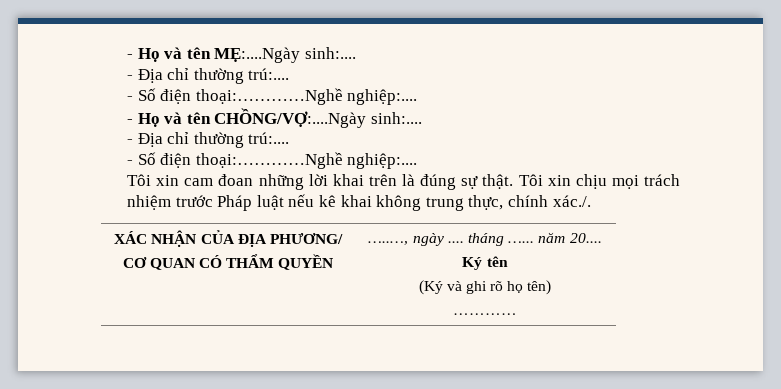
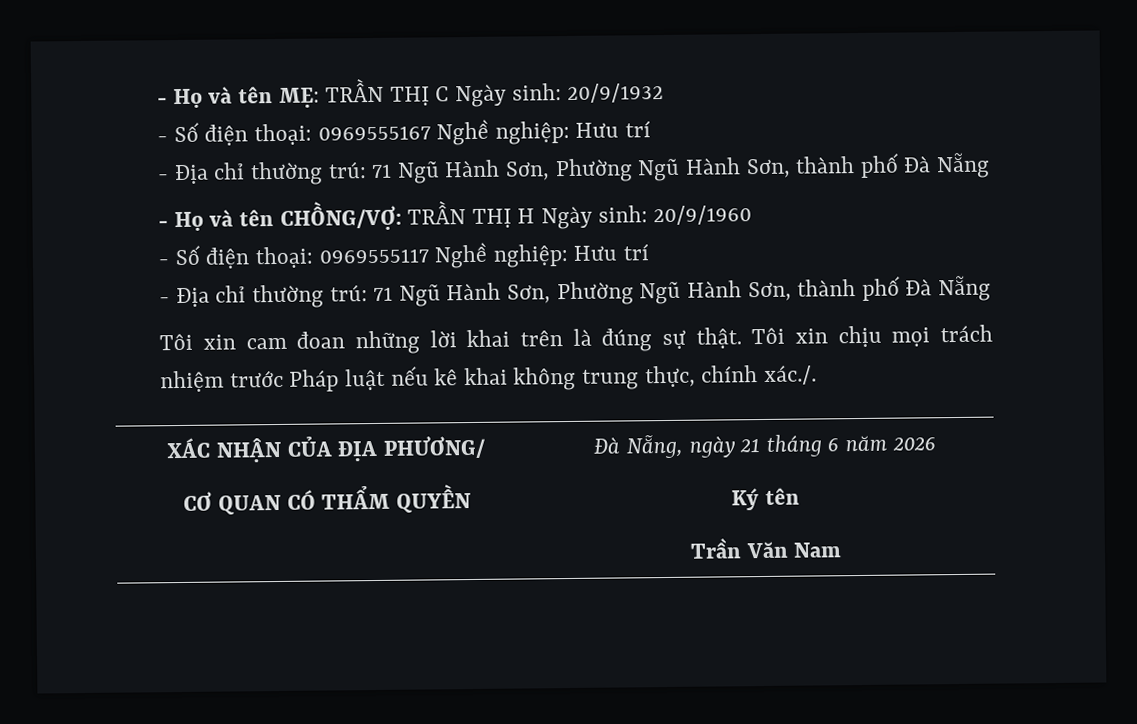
[127,47,357,63] [127,68,290,84] [127,88,418,105] [127,108,423,128] [127,132,290,148] [127,152,418,169] - Họ và tên MẸ:....Ngày sinh:.... // - Địa chỉ thường trú:.... // - Số điện thoại:…………Nghề nghiệp:.... // - Họ và tên CHỒNG/VỢ:....Ngày sinh:.... // - Địa chỉ thường trú:.... // - Số điện thoại:…………Nghề nghiệp:.... -> [157,78,665,109] [157,119,652,146] [158,152,991,186] [158,200,753,232] [158,242,650,269] [159,275,992,309] - Họ và tên MẸ: TRẦN THỊ C Ngày sinh: 20/9/1932 // - Số điện thoại: 0969555167 Nghề nghiệp: Hưu trí // - Địa chỉ thường trú: 71 Ngũ Hành Sơn, Phường Ngũ Hành Sơn, thành phố Đà Nẵng // - Họ và tên CHỒNG/VỢ: TRẦN THỊ H Ngày sinh: 20/9/1960 // - Số điện thoại: 0969555117 Nghề nghiệp: Hưu trí // - Địa chỉ thường trú: 71 Ngũ Hành Sơn, Phường Ngũ Hành Sơn, thành phố Đà Nẵng
[368,232,602,246] [462,256,508,270] [418,280,552,295] [453,313,517,315] …..…, ngày .... tháng …... năm 20.... // Ký tên // (Ký và ghi rõ họ tên) // ………… -> [593,434,936,459] [731,487,800,511] [689,538,843,559] Đà Nẵng, ngày 21 tháng 6 năm 2026 // Ký tên // Trần Văn Nam

